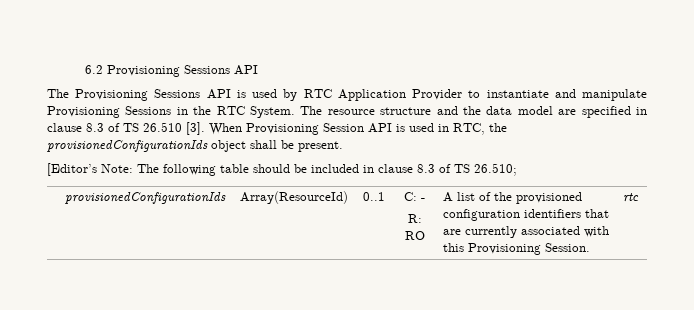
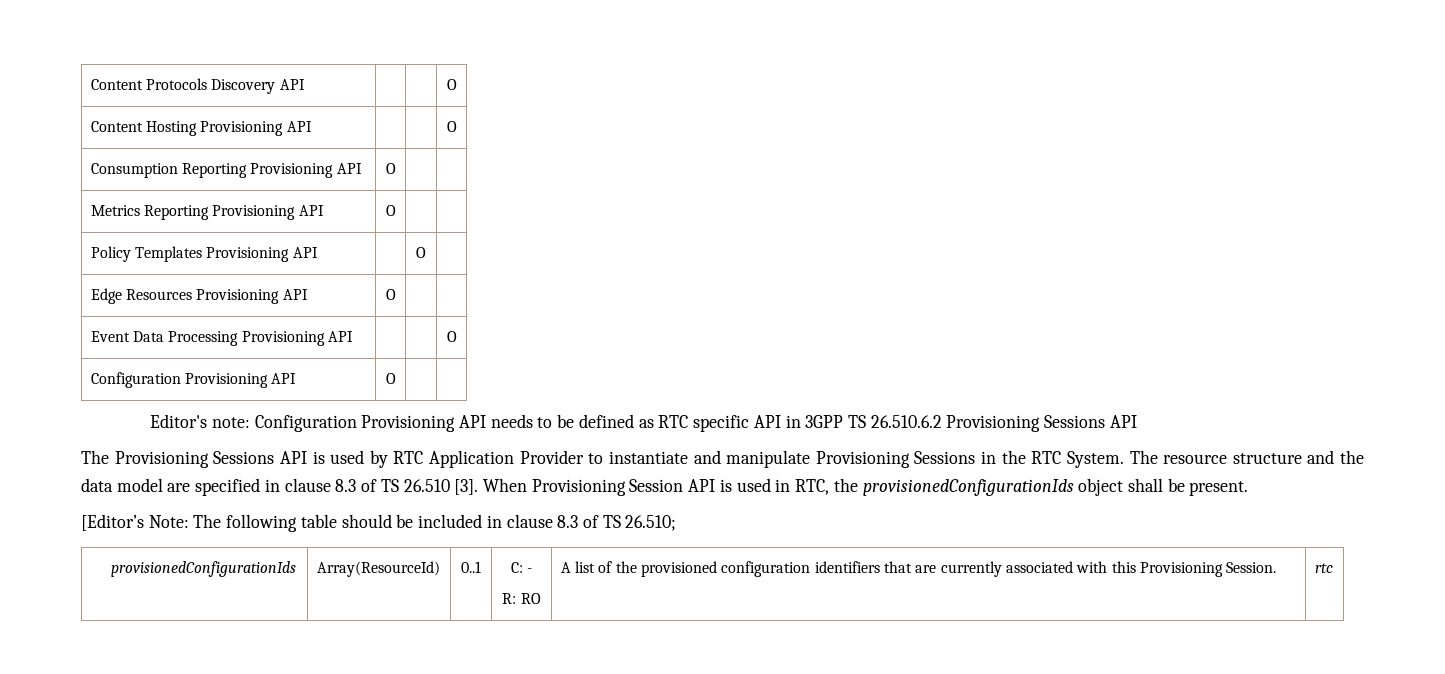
[84,65,103,74] 6.2 -> [90,78,305,94] [446,79,457,90] [90,121,312,136] [446,121,457,132] [90,163,362,178] [385,163,396,174] [90,205,324,220] [385,205,396,216] [90,246,318,262] [416,247,426,258] [90,288,308,304] [385,289,396,300] [90,331,354,346] [446,331,457,342] [90,372,297,388] [385,373,396,384] [150,414,942,432] Content Protocols Discovery API | | | O // Content Hosting Provisioning API | | | O // Consumption Reporting Provisioning API | O | | // Metrics Reporting Provisioning API | O | | // Policy Templates Provisioning API | | O | // Edge Resources Provisioning API | O | | // Event Data Processing Provisioning API | | | O // Configuration Provisioning API | O | | // Editor's note: Configuration Provisioning API needs to be defined as RTC specific API in 3GPP TS 26.510.6.2

